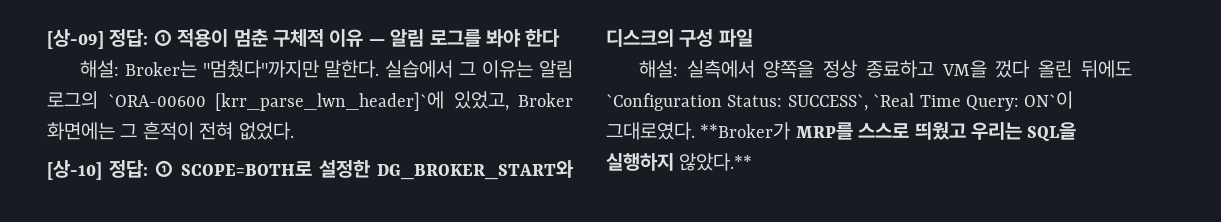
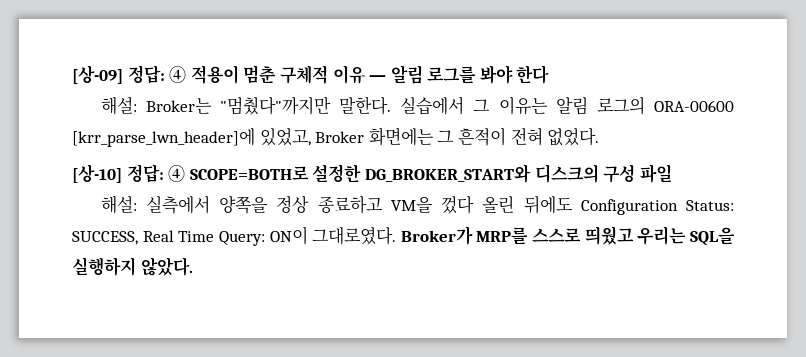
[153,29,172,46] ① -> [169,66,187,83] ④
[107,91,444,111] `ORA-00600 [krr_parse_lwn_header]`에 -> [654,100,734,112] [72,128,255,147] ORA-00600 [krr_parse_lwn_header]에
[155,160,174,177] ① -> [168,165,186,182] ④
[606,91,1074,111] [606,122,791,140] `Configuration Status: SUCCESS`, `Real Time Query: ON`이 그대로였다. **Broker가 -> [580,199,734,215] [72,226,473,246] Configuration Status: SUCCESS, Real Time Query: ON이 그대로였다. Broker가
[679,153,753,171] 않았다.** -> [140,257,193,276] 않았다.

